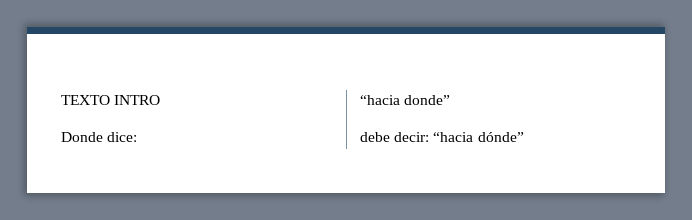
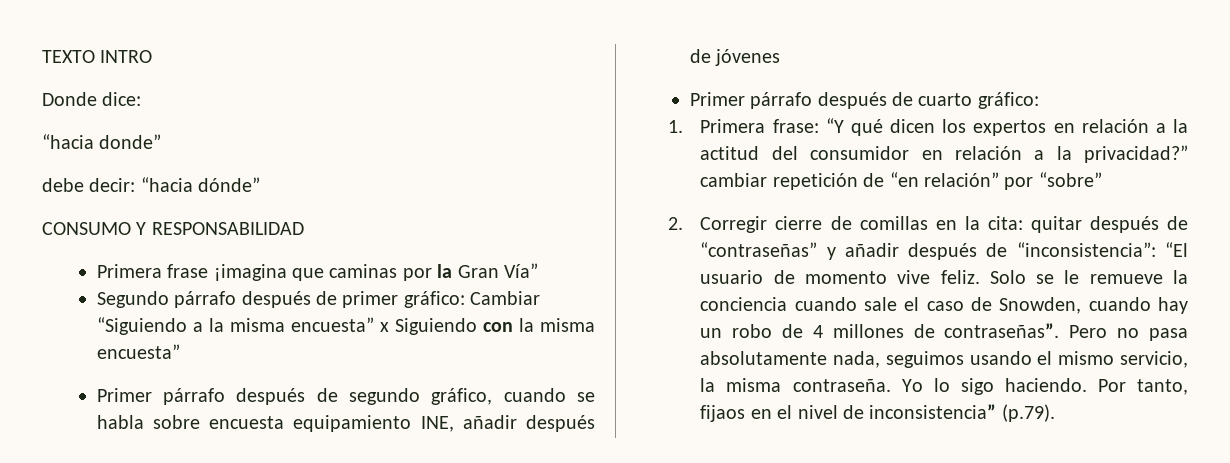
(524, 137) none -> [42,222,304,235] [96,263,538,281] [96,291,541,308] [96,317,595,335] [96,344,180,359] [96,388,596,405] [96,415,595,432] [689,49,781,66] [689,92,1039,109] [667,118,1188,136] [700,145,1188,163] [700,172,1102,190] [667,216,1188,233] [700,242,1188,260] [700,270,1188,284] [700,297,1188,314] [700,323,1188,341] [700,351,1188,368] [700,378,1188,395] [700,404,1055,422] // CONSUMO Y RESPONSABILIDAD // Primera frase ¡imagina que caminas por la Gran Vía” // Segundo párrafo después de primer gráfico: Cambiar “Siguiendo a la misma encuesta” x Siguiendo con la misma encuesta” // Primer párrafo después de segundo gráfico, cuando se habla sobre encuesta equipamiento INE, añadir después de jóvenes // Primer párrafo después de cuarto gráfico: // 1. Primera frase: “Y qué dicen los expertos en relación a la actitud del consumidor en relación a la privacidad?” cambiar repetición de “en relación” por “sobre” // 2. Corregir cierre de comillas en la cita: quitar después de “contraseñas” y añadir después de “inconsistencia”: “El usuario de momento vive feliz. Solo se le remueve la conciencia cuando sale el caso de Snowden, cuando hay un robo de 4 millones de contraseñas”. Pero no pasa absolutamente nada, seguimos usando el mismo servicio, la misma contraseña. Yo lo sigo haciendo. Por tanto, fijaos en el nivel de inconsistencia” (p.79).

